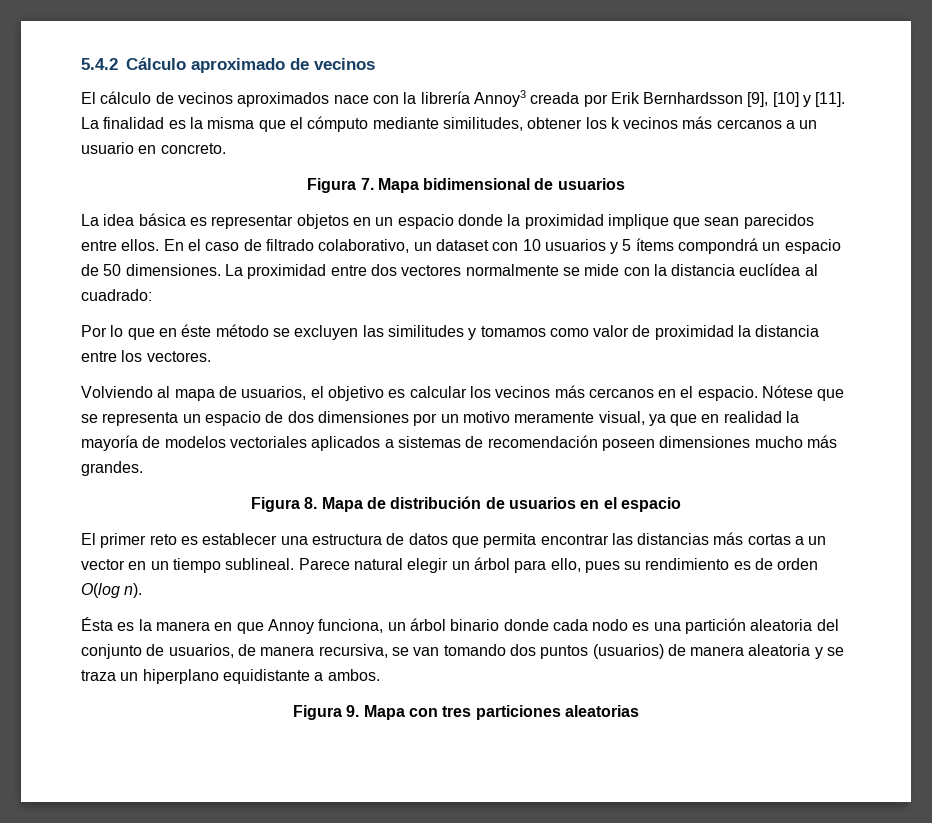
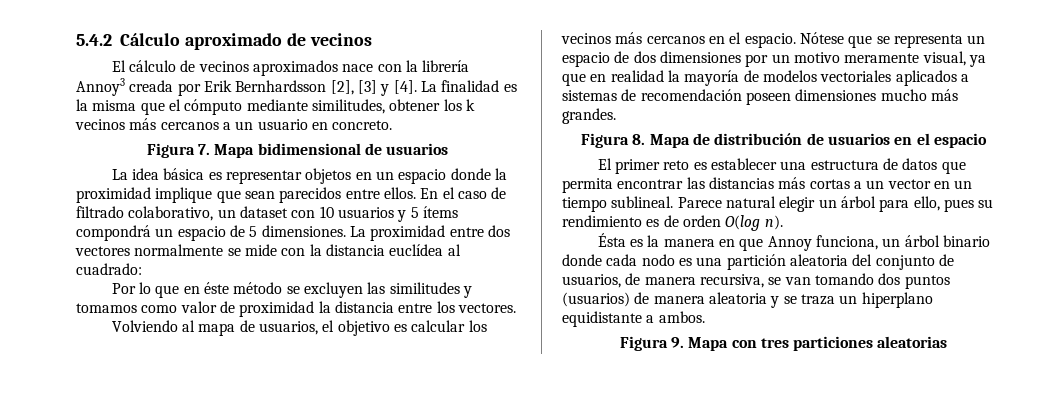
[747,92,846,107] [9], [10] y [11]. -> [330,80,417,96] [2], [3] y [4].
[103,264,122,276] 50 -> [249,226,258,237] 5

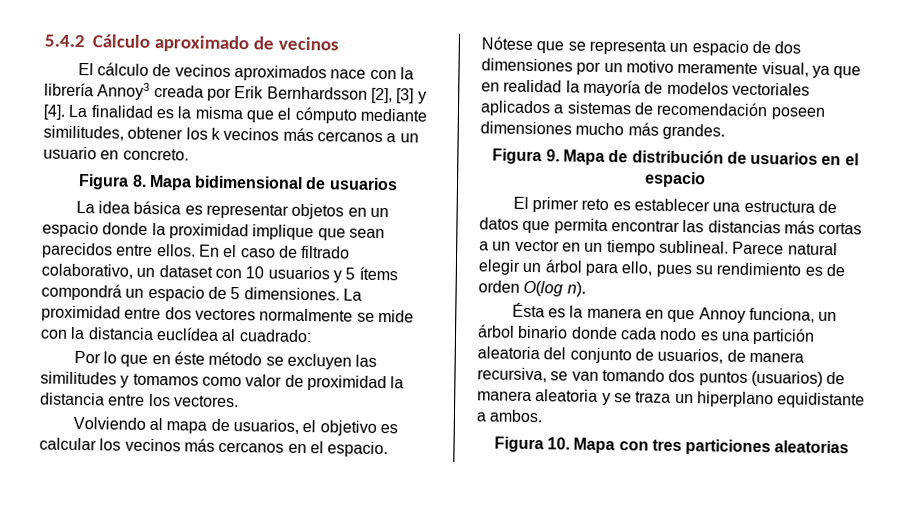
[198,144,211,155] 7. -> [131,174,147,187] 8.
[632,134,646,145] 8. -> [545,149,560,162] 9.
[670,337,684,348] 9. -> [546,437,570,450] 10.

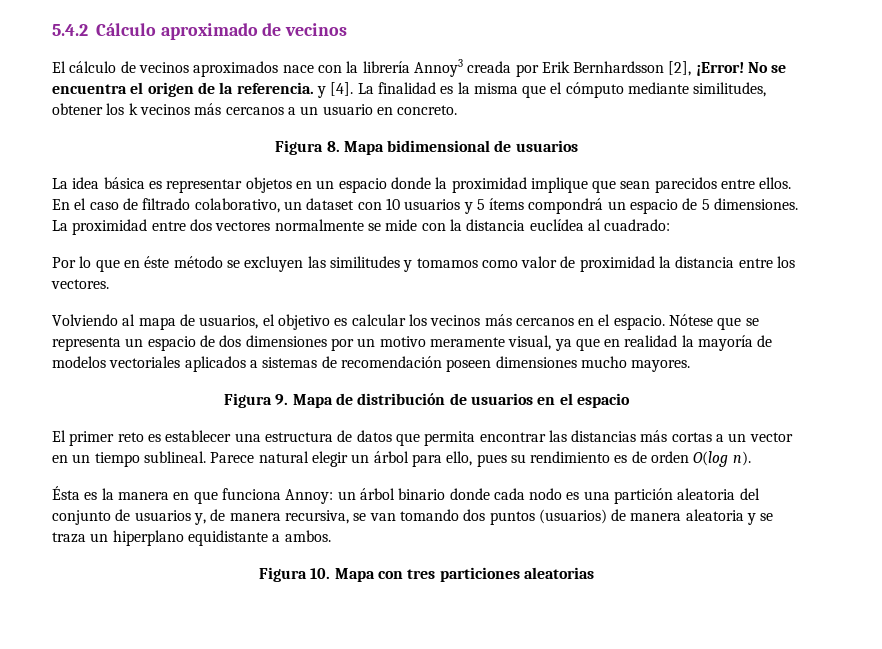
[396,88,415,104] [3] -> [695,62,787,76] [52,82,314,97] ¡Error! No se encuentra el origen de la referencia.
[627,122,725,140] más grandes. -> [631,360,691,372] mayores.
[698,307,815,323] Annoy funciona, -> [221,488,334,504] funciona Annoy:
[657,348,724,364] usuarios, -> [134,510,206,525] usuarios y,

